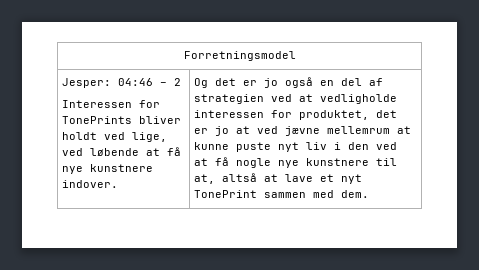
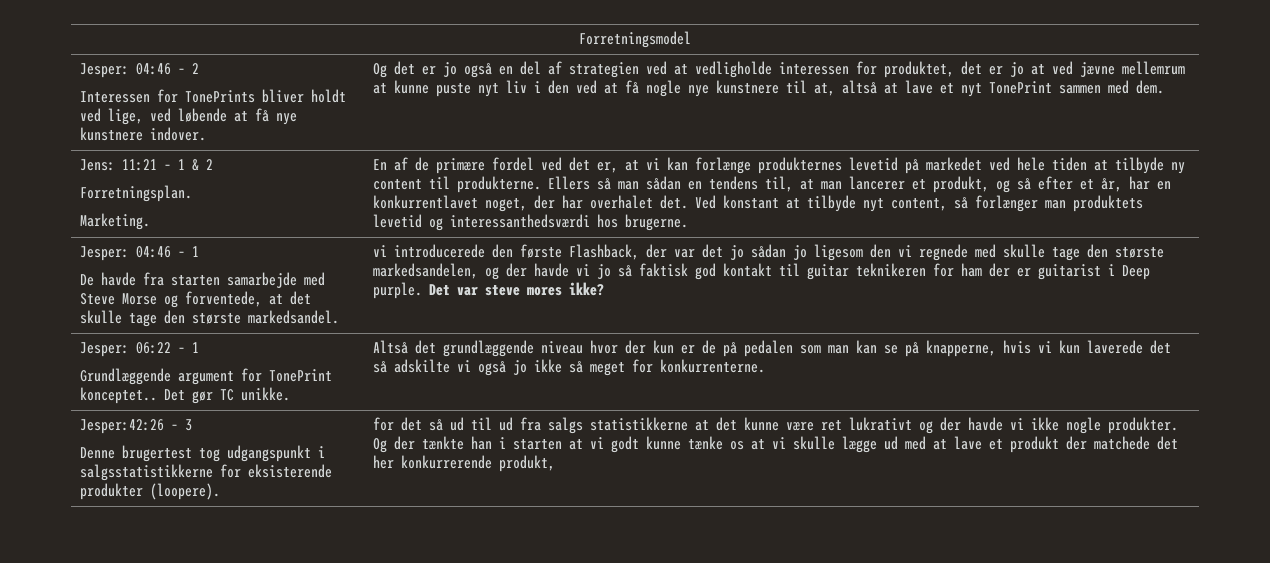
(370, 194) none -> [79,159,213,171] [79,185,192,202] [79,213,150,230] [372,157,1185,174] [372,176,1171,193] [372,195,1143,212] [372,214,688,231] [79,246,199,261] [79,272,325,288] [79,291,311,308] [79,310,339,327] [372,244,1164,261] [372,263,1150,280] [372,282,604,299] [79,342,199,357] [79,368,332,385] [79,387,290,404] [372,340,1171,357] [372,359,765,376] [79,419,192,434] [79,445,325,462] [79,464,332,481] [79,483,220,500] [372,417,1178,434] [372,436,1178,453] [372,455,555,472] // Jens: 11:21 – 1 & 2 // Forretningsplan. // Marketing. | En af de primære fordel ved det er, at vi kan forlænge produkternes levetid på markedet ved hele tiden at tilbyde ny content til produkterne. Ellers så man sådan en tendens til, at man lancerer et produkt, og så efter et år, har en konkurrentlavet noget, der har overhalet det. Ved konstant at tilbyde nyt content, så forlænger man produktets levetid og interessanthedsværdi hos brugerne. // Jesper: 04:46 – 1 // De havde fra starten samarbejde med Steve Morse og forventede, at det skulle tage den største markedsandel. | vi introducerede den første Flashback, der var det jo sådan jo ligesom den vi regnede med skulle tage den største markedsandelen, og der havde vi jo så faktisk god kontakt til guitar teknikeren for ham der er guitarist i Deep purple. Det var steve mores ikke? // Jesper: 06:22 – 1 // Grundlæggende argument for TonePrint konceptet.. Det gør TC unikke. | Altså det grundlæggende niveau hvor der kun er de på pedalen som man kan se på knapperne, hvis vi kun laverede det så adskilte vi også jo ikke så meget for konkurrenterne. // Jesper:42:26 – 3 // Denne brugertest tog udgangspunkt i salgsstatistikkerne for eksisterende produkter (loopere). | for det så ud til ud fra salgs statistikkerne at det kunne være ret lukrativt og der havde vi ikke nogle produkter. Og der tænkte han i starten at vi godt kunne tænke os at vi skulle lægge ud med at lave et produkt der matchede det her konkurrerende produkt,

